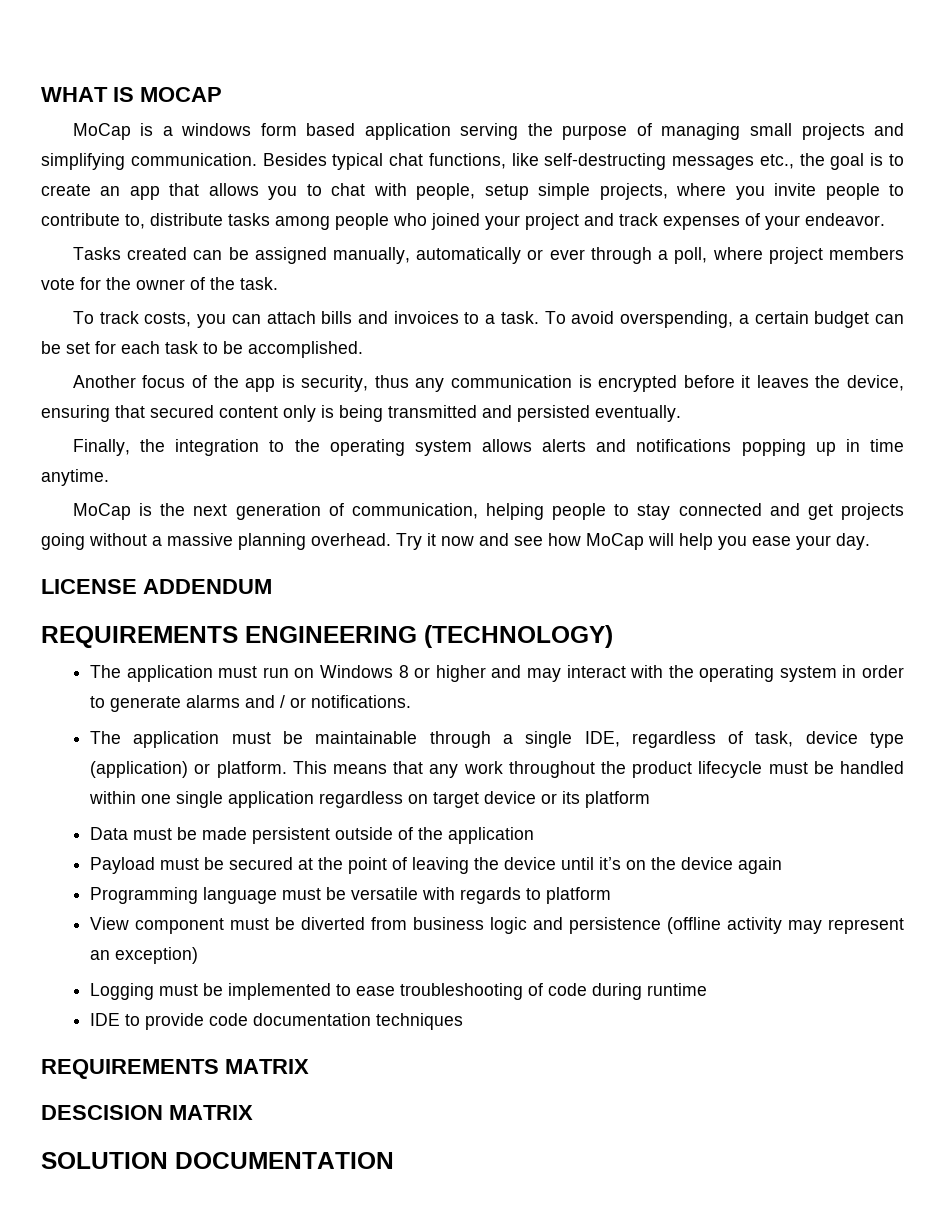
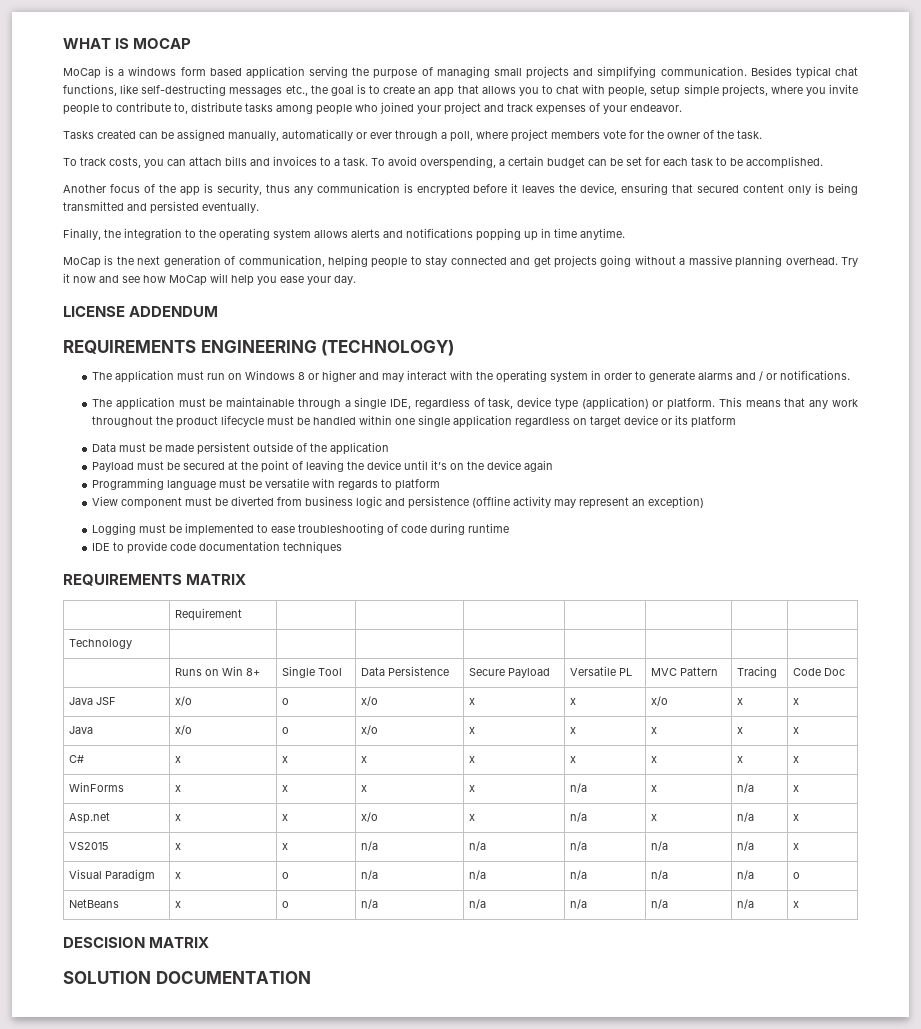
(309, 1066) none -> [174,608,242,621] [68,639,132,649] [174,666,260,676] [281,666,342,678] [360,666,449,676] [468,668,550,678] [569,666,632,676] [650,667,718,676] [736,666,777,678] [792,668,845,676] [68,697,116,705] [174,696,192,706] [281,698,289,705] [360,696,378,706] [468,698,475,705] [569,698,576,705] [650,696,668,706] [736,698,743,705] [792,698,799,705] [68,726,93,734] [174,725,192,735] [281,727,289,734] [360,725,378,735] [468,727,475,734] [569,727,576,734] [650,727,657,734] [736,727,743,734] [792,727,799,734] [68,755,84,763] [174,756,181,763] [281,756,288,763] [360,756,367,763] [468,756,475,763] [569,756,576,763] [650,756,657,763] [736,756,743,763] [792,756,799,763] [68,782,124,792] [174,785,181,792] [281,785,288,792] [360,785,367,792] [468,785,475,792] [569,783,587,793] [650,785,657,792] [736,783,754,793] [792,785,799,792] [68,812,110,824] [174,814,181,821] [281,814,288,821] [360,812,378,822] [468,814,475,821] [569,812,587,822] [650,814,657,821] [736,812,754,822] [792,814,799,821] [68,842,109,850] [174,843,181,850] [281,843,288,850] [360,841,378,851] [468,841,486,851] [569,841,587,851] [650,841,668,851] [736,841,754,851] [792,843,799,850] [68,869,155,881] [174,872,181,879] [281,872,289,879] [360,870,378,880] [468,870,486,880] [569,870,587,880] [650,870,668,880] [736,870,754,880] [792,872,800,879] [68,899,119,908] [174,901,181,908] [281,901,289,908] [360,899,378,909] [468,899,486,909] [569,899,587,909] [650,899,668,909] [736,899,754,909] [792,901,799,908] // | Requirement | | | | | | | // Technology | | | | | | | | // | Runs on Win 8+ | Single Tool | Data Persistence | Secure Payload | Versatile PL | MVC Pattern | Tracing | Code Doc // Java JSF | x/o | o | x/o | x | x | x/o | x | x // Java | x/o | o | x/o | x | x | x | x | x // C# | x | x | x | x | x | x | x | x // WinForms | x | x | x | x | n/a | x | n/a | x // Asp.net | x | x | x/o | x | n/a | x | n/a | x // VS2015 | x | x | n/a | n/a | n/a | n/a | n/a | x // Visual Paradigm | x | o | n/a | n/a | n/a | n/a | n/a | o // NetBeans | x | o | n/a | n/a | n/a | n/a | n/a | x

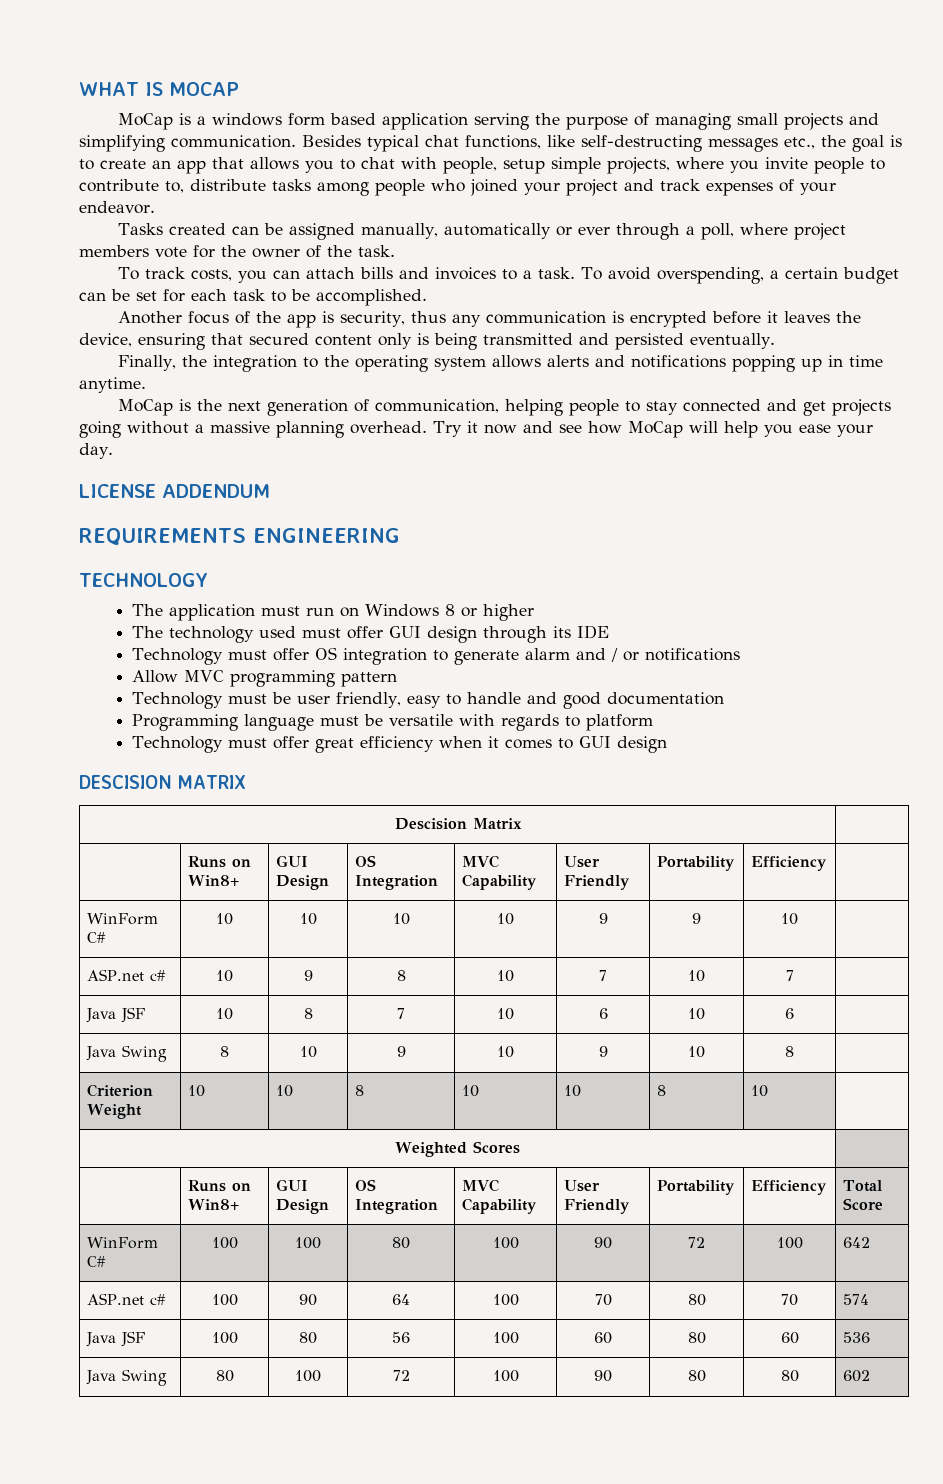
[321,340,455,356] (TECHNOLOGY) -> [79,573,208,587] // TECHNOLOGY
[358,370,632,383] and may interact with the operating system in order -> [132,625,610,643] [132,647,428,665] // The technology used must offer GUI design through its IDE // Technology must offer OS integration
[697,372,733,380] alarms -> [525,648,571,660] alarm
[779,370,850,380] [91,397,859,410] [91,415,736,428] [91,442,389,455] [91,460,553,473] notifications. // The application must be maintainable through a single IDE, regardless of task, device type (application) or platform. This means that any work throughout the product lifecycle must be handled within one single application regardless on target device or its platform // Data must be made persistent outside of the application // Payload must be secured at the point of leaving the device until it’s on the device again -> [645,648,741,661] [132,670,398,687] [132,692,725,709] notifications // Allow MVC programming pattern // Technology must be user friendly, easy to handle and good documentation
[91,496,704,509] [91,523,509,536] [91,541,342,554] [63,574,247,586] [174,608,242,621] [68,639,132,649] [174,666,260,676] [281,666,342,678] [360,666,449,676] [468,668,550,678] [569,666,632,676] [650,667,718,676] [736,666,777,678] [792,668,845,676] [68,697,116,705] [174,696,192,706] [281,698,289,705] [360,696,378,706] [468,698,475,705] [569,698,576,705] [650,696,668,706] [736,698,743,705] [792,698,799,705] [68,726,93,734] [174,725,192,735] [281,727,289,734] [360,725,378,735] [468,727,475,734] [569,727,576,734] [650,727,657,734] [736,727,743,734] [792,727,799,734] [68,755,84,763] [174,756,181,763] [281,756,288,763] [360,756,367,763] [468,756,475,763] [569,756,576,763] [650,756,657,763] [736,756,743,763] [792,756,799,763] [68,782,124,792] [174,785,181,792] [281,785,288,792] [360,785,367,792] [468,785,475,792] [569,783,587,793] [650,785,657,792] [736,783,754,793] [792,785,799,792] [68,812,110,824] [174,814,181,821] [281,814,288,821] [360,812,378,822] [468,814,475,821] [569,812,587,822] [650,814,657,821] [736,812,754,822] [792,814,799,821] [68,842,109,850] [174,843,181,850] [281,843,288,850] [360,841,378,851] [468,841,486,851] [569,841,587,851] [650,841,668,851] [736,841,754,851] [792,843,799,850] [68,869,155,881] [174,872,181,879] [281,872,289,879] [360,870,378,880] [468,870,486,880] [569,870,587,880] [650,870,668,880] [736,870,754,880] [792,872,800,879] [68,899,119,908] [174,901,181,908] [281,901,289,908] [360,899,378,909] [468,899,486,909] [569,899,587,909] [650,899,668,909] [736,899,754,909] [792,901,799,908] [63,937,210,948] [63,971,311,984] View component must be diverted from business logic and persistence (offline activity may represent an exception) // Logging must be implemented to ease troubleshooting of code during runtime // IDE to provide code documentation techniques // REQUIREMENTS MATRIX // | Requirement | | | | | | | // Technology | | | | | | | | // | Runs on Win 8+ | Single Tool | Data Persistence | Secure Payload | Versatile PL | MVC Pattern | Tracing | Code Doc // Java JSF | x/o | o | x/o | x | x | x/o | x | x // Java | x/o | o | x/o | x | x | x | x | x // C# | x | x | x | x | x | x | x | x // WinForms | x | x | x | x | n/a | x | n/a | x // Asp.net | x | x | x/o | x | n/a | x | n/a | x // VS2015 | x | x | n/a | n/a | n/a | n/a | n/a | x // Visual Paradigm | x | o | n/a | n/a | n/a | n/a | n/a | o // NetBeans | x | o | n/a | n/a | n/a | n/a | n/a | x // DESCISION MATRIX // SOLUTION DOCUMENTATION -> [132,736,668,753] [79,775,247,789] [394,818,522,830] [188,856,252,868] [188,875,240,886] [276,855,309,867] [276,875,330,890] [355,855,377,867] [355,875,439,890] [462,855,500,868] [462,874,538,890] [564,856,601,868] [564,875,631,890] [657,856,736,871] [751,856,828,871] [87,913,159,925] [87,932,107,943] [216,913,233,925] [299,913,317,925] [392,913,410,925] [497,913,514,925] [598,913,608,924] [692,913,701,924] [781,913,798,925] [87,969,167,981] [216,970,233,982] [303,970,313,981] [396,970,406,981] [497,970,514,982] [599,970,607,981] [688,970,705,982] [785,970,794,981] [86,1007,146,1023] [216,1008,233,1020] [303,1008,313,1019] [397,1008,405,1019] [497,1008,514,1020] [598,1008,608,1019] [688,1008,705,1020] [785,1008,794,1019] [86,1045,168,1062] [220,1046,229,1057] [299,1046,317,1058] [396,1046,406,1057] [497,1046,514,1058] [598,1046,608,1057] [688,1046,705,1058] [785,1046,794,1057] [87,1084,154,1097] [87,1104,143,1119] [188,1085,206,1097] [276,1085,294,1097] [355,1085,365,1096] [462,1085,480,1097] [564,1085,582,1097] [657,1085,667,1096] [751,1085,769,1097] [395,1141,520,1157] [188,1180,252,1192] [188,1199,240,1210] [276,1179,309,1191] [276,1199,330,1214] [355,1179,377,1191] [355,1199,439,1214] [462,1179,500,1192] [462,1198,538,1214] [564,1180,601,1192] [564,1199,631,1214] [657,1180,736,1195] [751,1180,828,1195] [843,1180,883,1192] [843,1198,884,1210] [87,1237,159,1249] [87,1256,107,1267] [211,1237,238,1249] [295,1237,321,1249] [392,1237,410,1249] [492,1237,519,1249] [594,1237,612,1249] [688,1237,705,1248] [776,1237,803,1249] [843,1237,871,1248] [87,1293,167,1305] [211,1294,238,1306] [299,1294,317,1306] [392,1294,410,1305] [492,1294,519,1306] [594,1294,612,1306] [687,1294,706,1306] [781,1294,798,1306] [843,1294,870,1305] [86,1331,146,1347] [211,1332,238,1344] [299,1332,317,1344] [392,1332,410,1343] [492,1332,519,1344] [594,1332,612,1344] [687,1332,706,1344] [780,1332,799,1344] [843,1332,871,1343] [86,1369,168,1386] [215,1370,234,1382] [295,1370,321,1382] [392,1370,410,1381] [492,1370,519,1382] [594,1370,612,1382] [687,1370,706,1382] [780,1370,799,1382] [843,1370,871,1382] Technology must offer great efficiency when it comes to GUI design // DESCISION MATRIX // Descision Matrix | // | Runs on Win8+ | GUI Design | OS Integration | MVC Capability | User Friendly | Portability | Efficiency | // WinForm C# | 10 | 10 | 10 | 10 | 9 | 9 | 10 | // ASP.net c# | 10 | 9 | 8 | 10 | 7 | 10 | 7 | // Java JSF | 10 | 8 | 7 | 10 | 6 | 10 | 6 | // Java Swing | 8 | 10 | 9 | 10 | 9 | 10 | 8 | // Criterion Weight | 10 | 10 | 8 | 10 | 10 | 8 | 10 | // Weighted Scores | // | Runs on Win8+ | GUI Design | OS Integration | MVC Capability | User Friendly | Portability | Efficiency | Total Score // WinForm C# | 100 | 100 | 80 | 100 | 90 | 72 | 100 | 642 // ASP.net c# | 100 | 90 | 64 | 100 | 70 | 80 | 70 | 574 // Java JSF | 100 | 80 | 56 | 100 | 60 | 80 | 60 | 536 // Java Swing | 80 | 100 | 72 | 100 | 90 | 80 | 80 | 602

